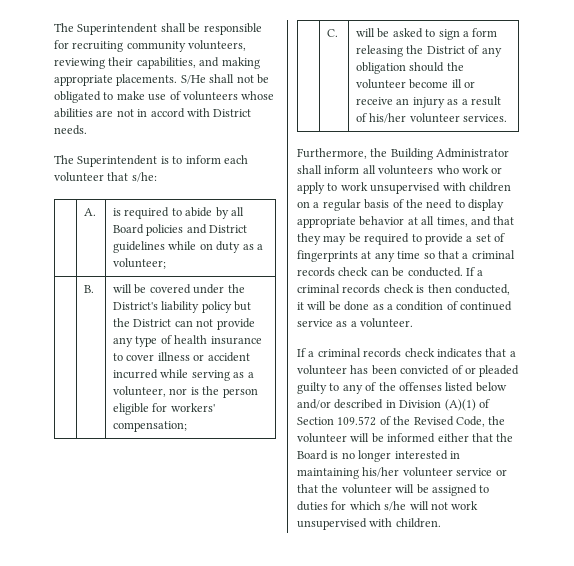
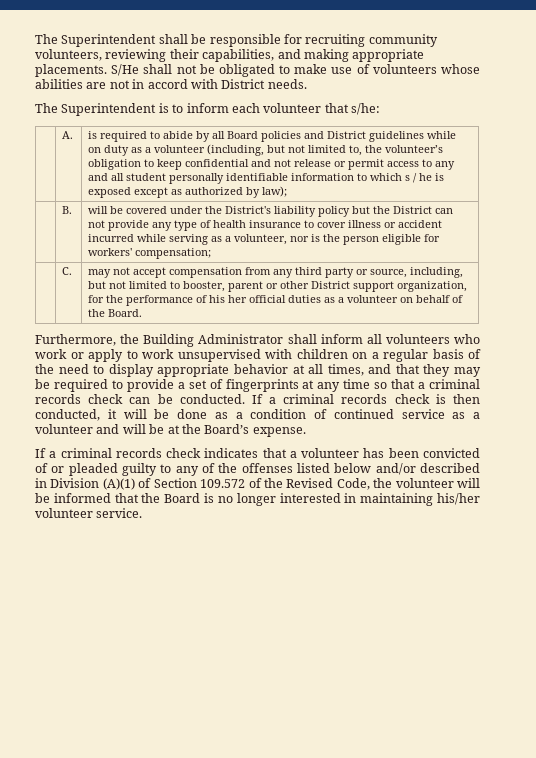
[113,258,167,269] volunteer; -> [154,144,444,156] [88,159,456,170] [88,173,445,184] [88,186,288,198] volunteer (including, but not limited to, the volunteer’s obligation to keep confidential and not release or permit access to any and all student personally identifiable information to which s / he is exposed except as authorized by law);
[356,28,498,40] [356,45,502,57] [356,62,464,74] [356,79,476,89] [356,96,501,108] [356,113,508,123] will be asked to sign a form releasing the District of any obligation should the volunteer become ill or receive an injury as a result of his/her volunteer services. -> [88,267,464,278] [88,281,468,292] [88,295,464,306] [88,309,143,317] may not accept compensation from any third party or source, including, but not limited to booster, parent or other District support organization, for the performance of his her official duties as a volunteer on behalf of the Board.
[360,318,414,328] volunteer. -> [35,424,306,437] volunteer and will be at the Board’s expense.
[437,433,469,442] either -> (111, 498) none
[456,468,507,476] [297,484,490,496] [297,501,479,511] [297,518,441,530] service or that the volunteer will be assigned to duties for which s/he will not work unsupervised with children. -> [96,508,143,518] service.

